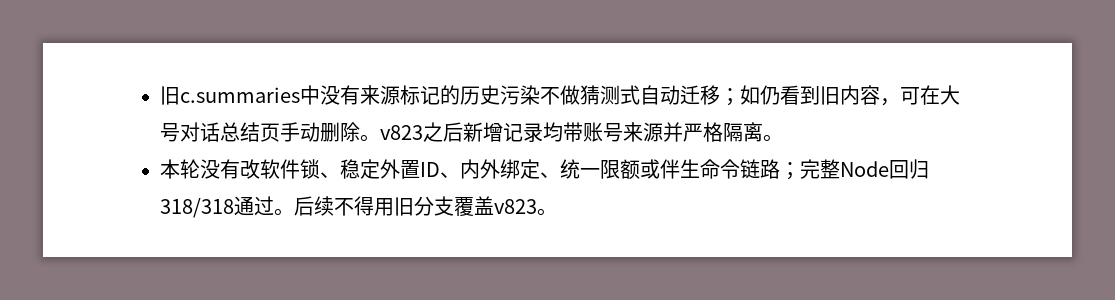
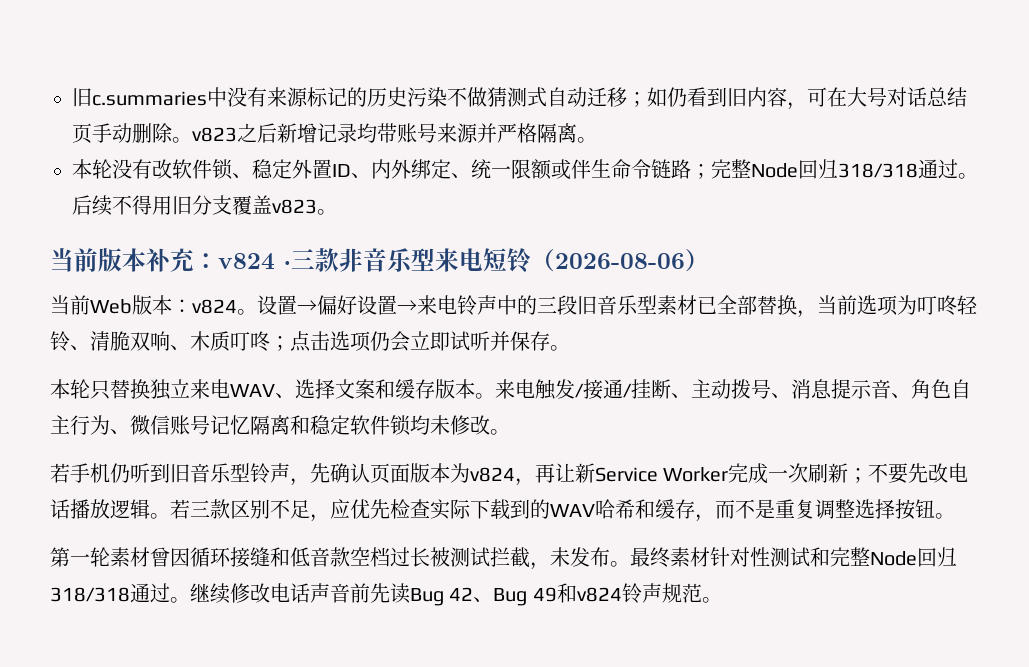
(557, 212) none -> [50,248,709,273] [50,295,978,318] [50,331,570,352] [50,379,971,400] [50,415,510,436] [50,463,969,486] [50,499,955,522] [50,547,957,570] [50,583,722,606] // 当前版本补充：v824 ·三款非音乐型来电短铃（2026-08-06） // 当前Web版本：v824。设置→偏好设置→来电铃声中的三段旧音乐型素材已全部替换，当前选项为叮咚轻铃、清脆双响、木质叮咚；点击选项仍会立即试听并保存。 // 本轮只替换独立来电WAV、选择文案和缓存版本。来电触发/接通/挂断、主动拨号、消息提示音、角色自主行为、微信账号记忆隔离和稳定软件锁均未修改。 // 若手机仍听到旧音乐型铃声，先确认页面版本为v824，再让新Service Worker完成一次刷新；不要先改电话播放逻辑。若三款区别不足，应优先检查实际下载到的WAV哈希和缓存，而不是重复调整选择按钮。 // 第一轮素材曾因循环接缝和低音款空档过长被测试拦截，未发布。最终素材针对性测试和完整Node回归318/318通过。继续修改电话声音前先读Bug 42、Bug 49和v824铃声规范。

